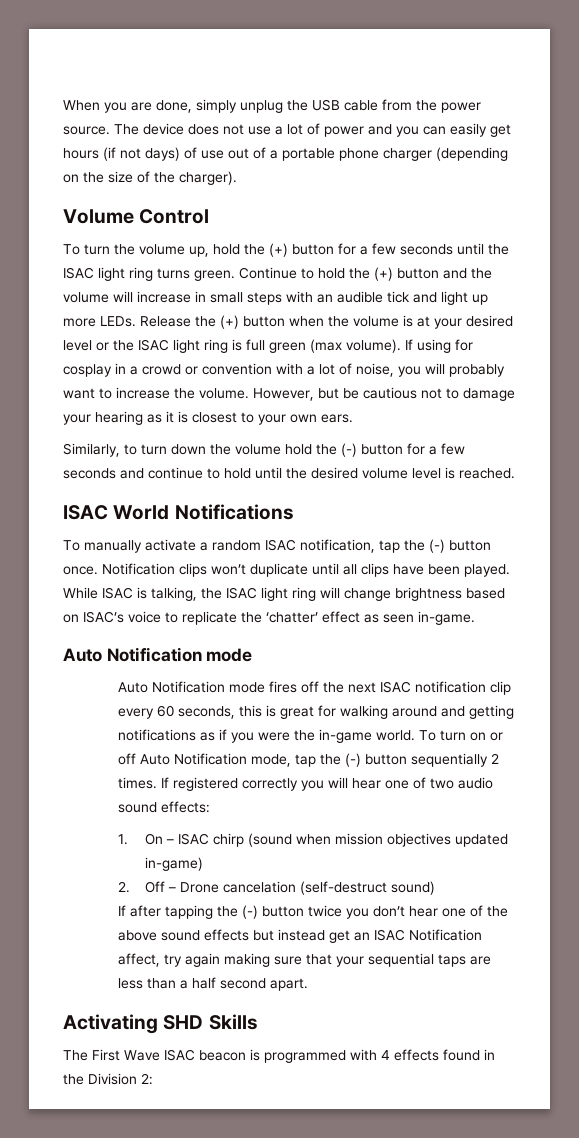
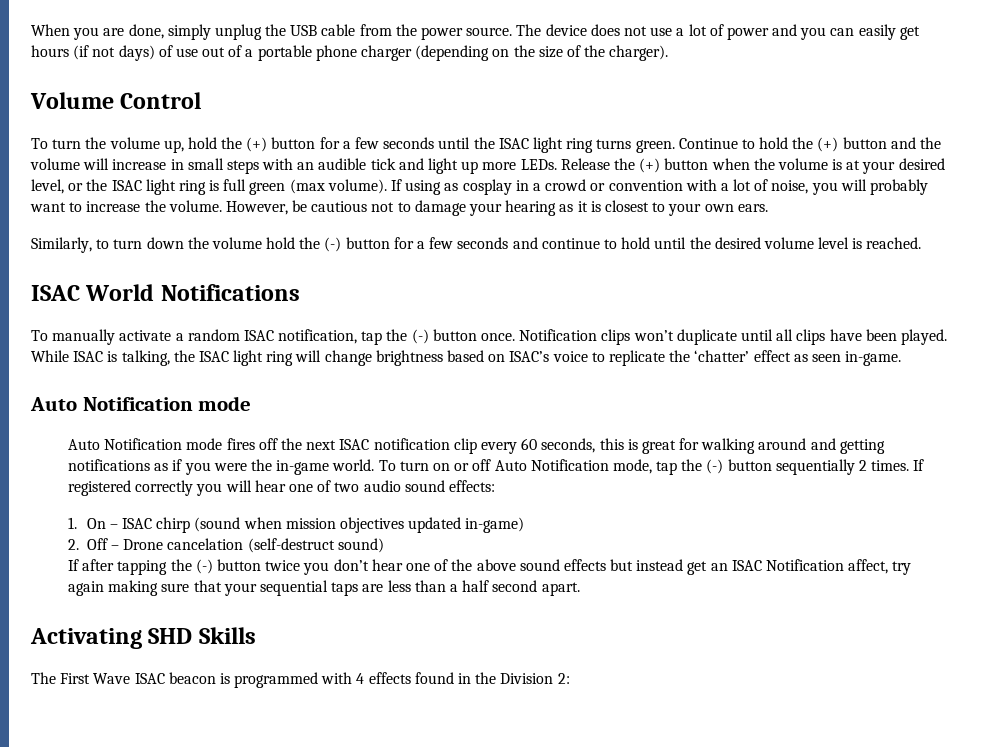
[63,340,92,351] level -> [31,179,64,194] level,
[455,339,473,351] for -> [444,183,459,191] as
[318,388,339,399] but -> (288, 208) none

